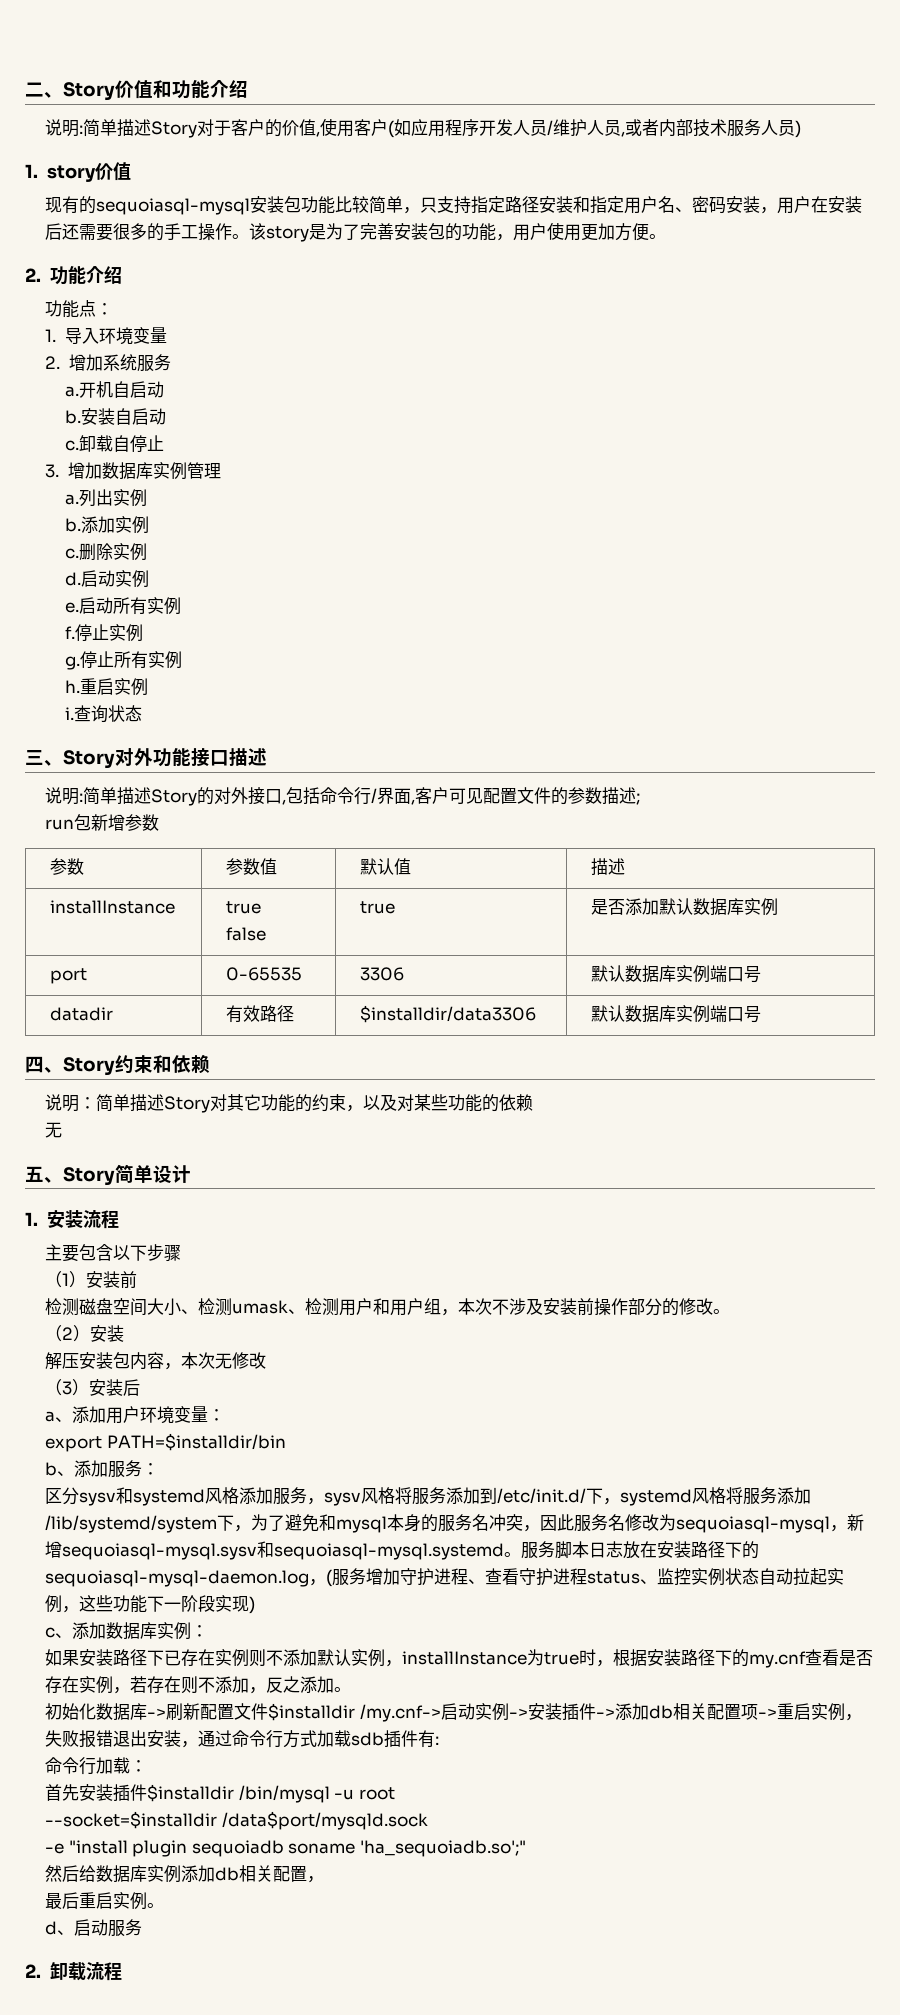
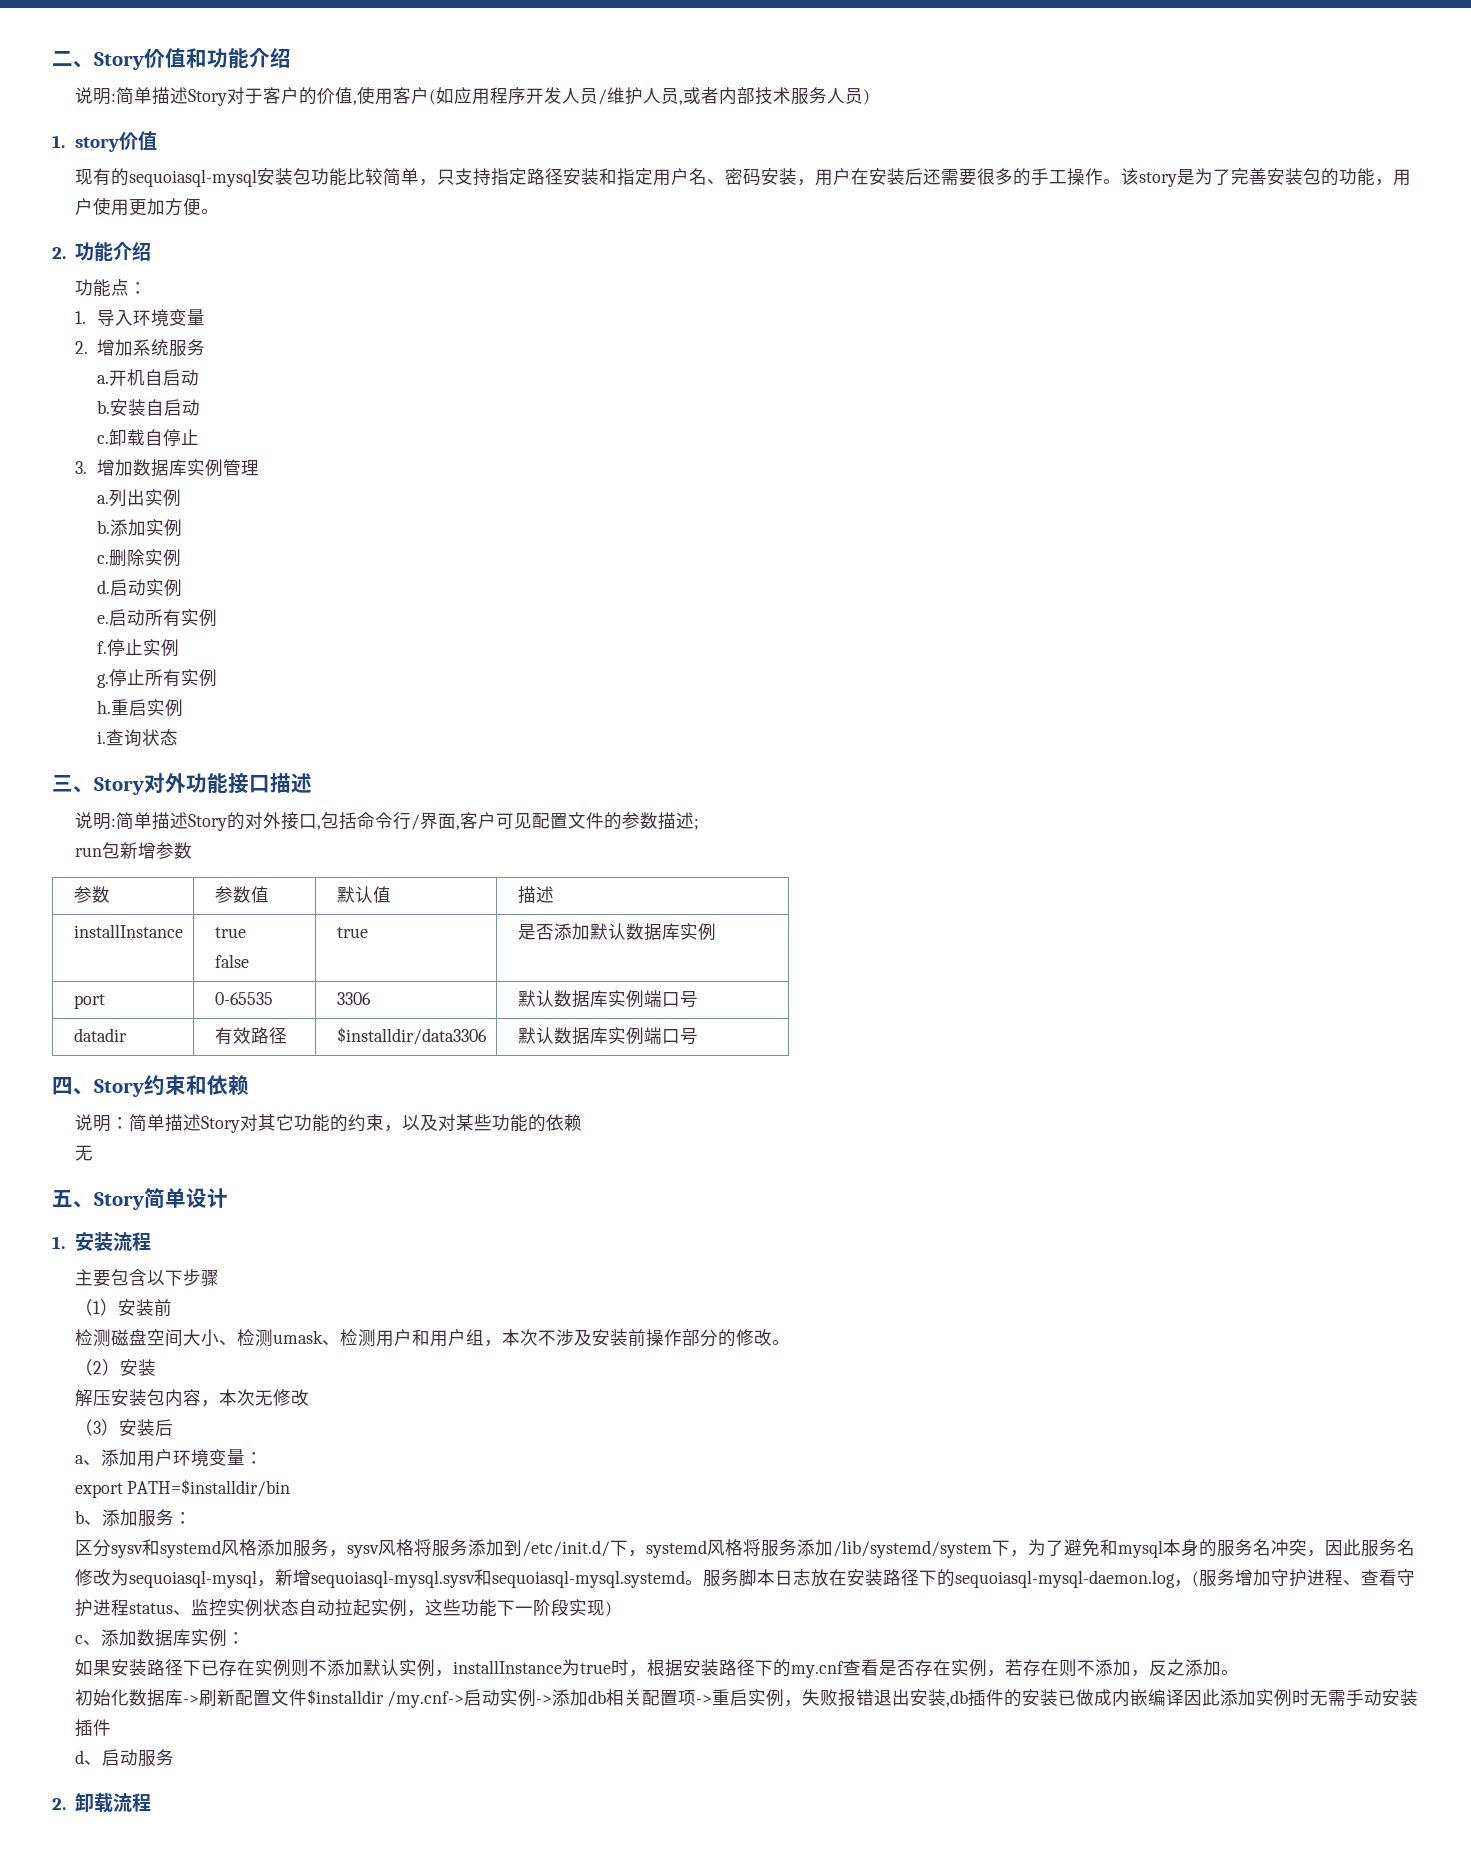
[527,1703,615,1721] 安装插件-> -> (553, 1699) none
[181,1730,440,1748] [45,1757,148,1775] [45,1784,395,1803] [45,1811,428,1830] [45,1840,526,1857] [45,1865,325,1883] [45,1892,165,1910] ，通过命令行方式加载sdb插件有: // 命令行加载： // 首先安装插件$installdir /bin/mysql -u root // --socket=$installdir /data$port/mysqld.sock // -e "install plugin sequoiadb soname 'ha_sequoiadb.so';" // 然后给数据库实例添加db相关配置， // 最后重启实例。 -> [946,1689,1419,1707] [74,1719,111,1737] ,db插件的安装已做成内嵌编译因此添加实例时无需手动安装插件

